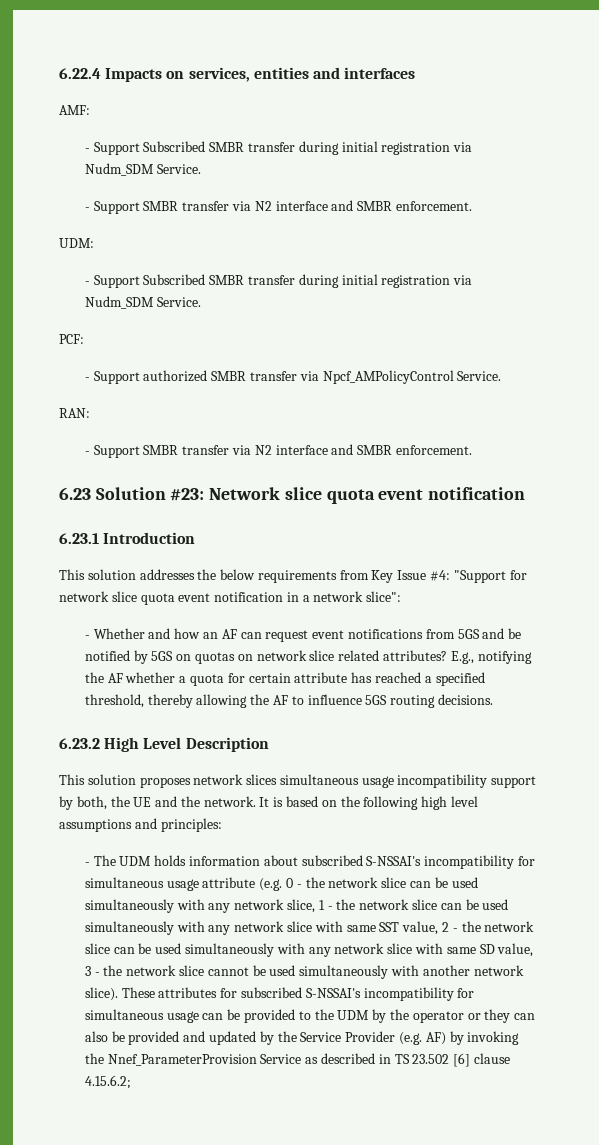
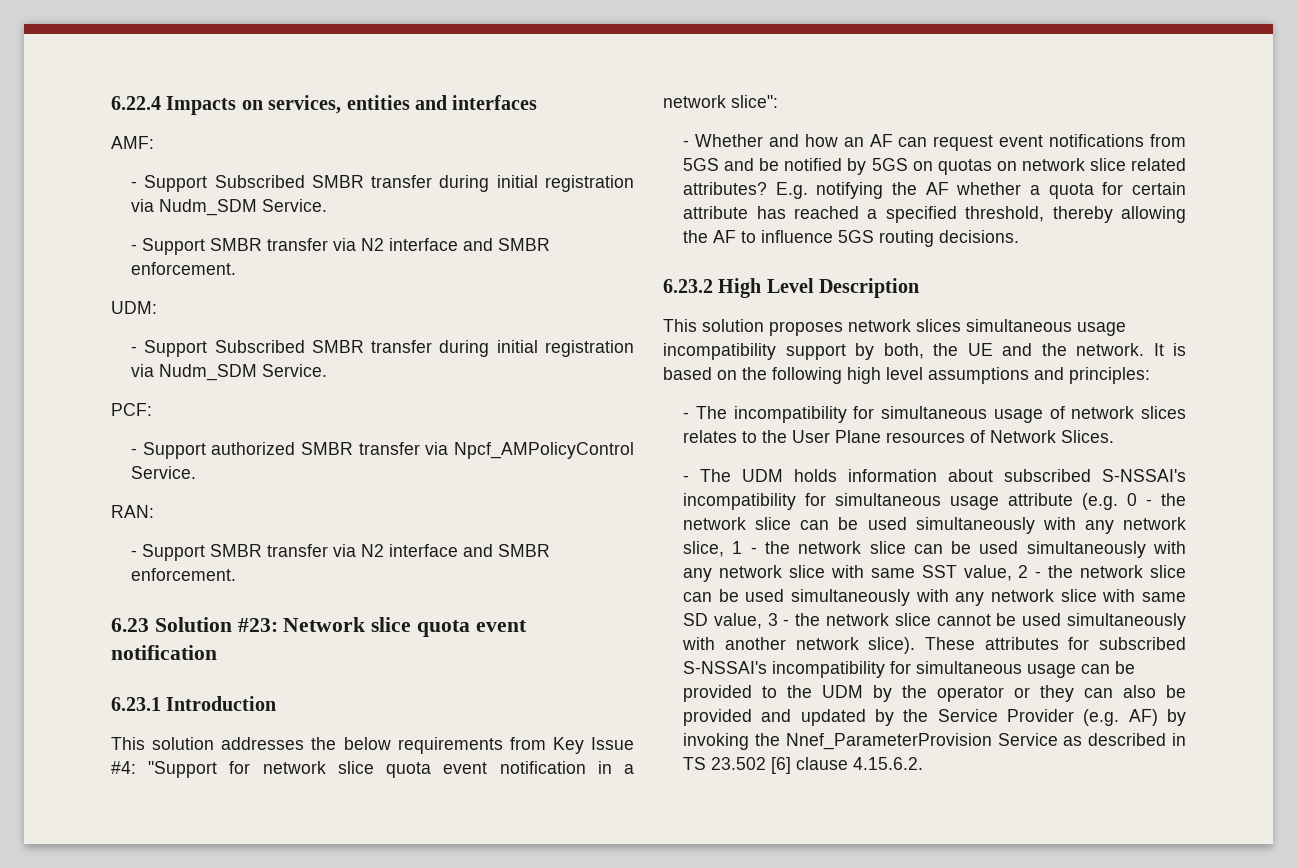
[450,651,474,664] E.g., -> [775,182,808,199] E.g.
(222, 825) none -> [683,406,1186,423] [683,430,1115,443] // - The incompatibility for simultaneous usage of network slices relates to the User Plane resources of Network Slices.
[84,1075,131,1089] 4.15.6.2; -> [853,757,924,770] 4.15.6.2.

